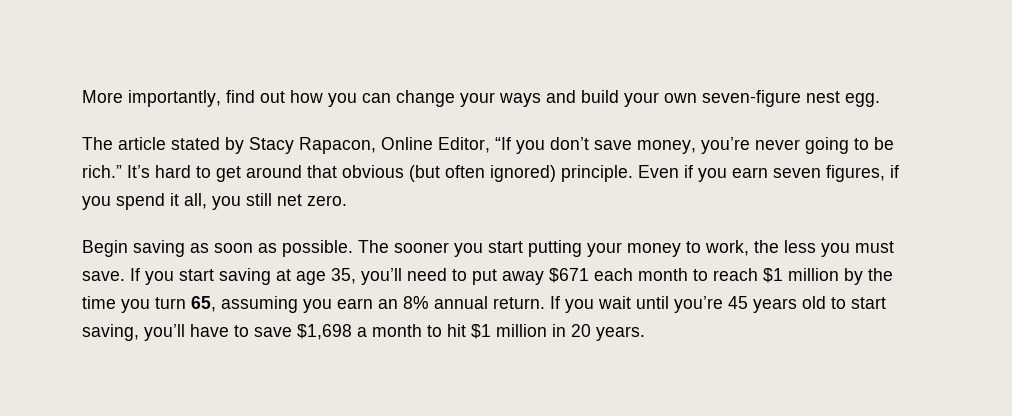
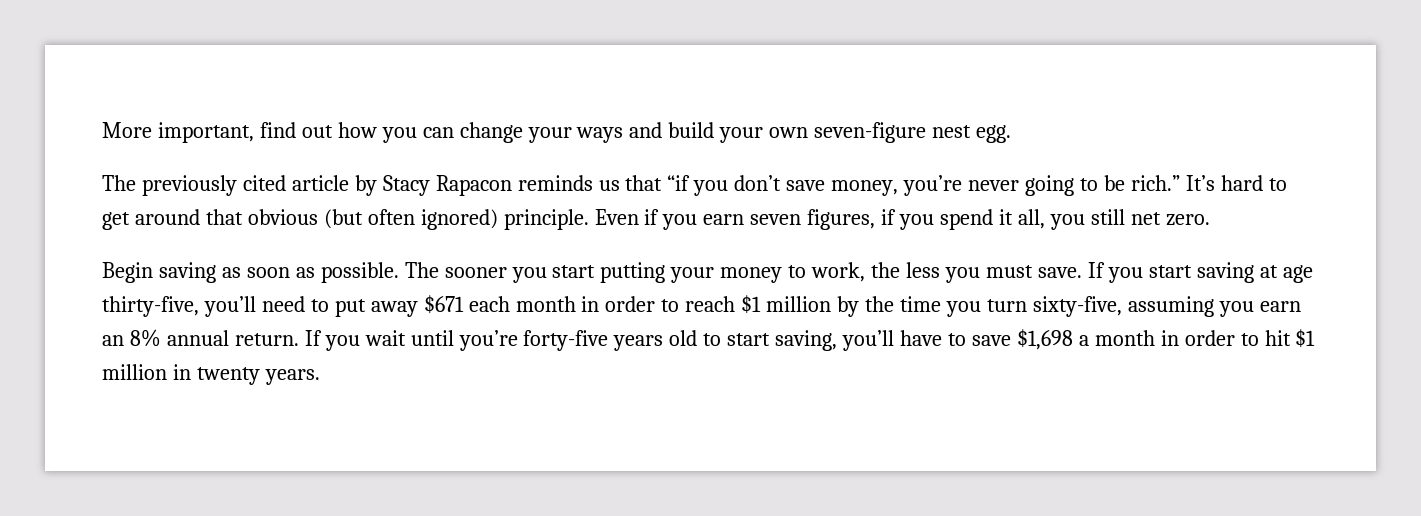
[128,90,221,107] importantly, -> [157,122,254,143] important,
[118,137,511,154] article stated by Stacy Rapacon, Online Editor, “If -> [141,175,691,196] previously cited article by Stacy Rapacon reminds us that “if
[331,268,356,284] 35, -> [102,296,199,317] thirty-five,
(688, 274) none -> [581,296,656,312] in order
[191,296,216,312] 65, -> [1032,296,1122,317] sixty-five,
[728,296,748,309] 45 -> [523,330,609,351] forty-five
(422, 330) none -> [1160,330,1235,346] in order
[571,324,591,337] 20 -> [196,367,260,385] twenty

